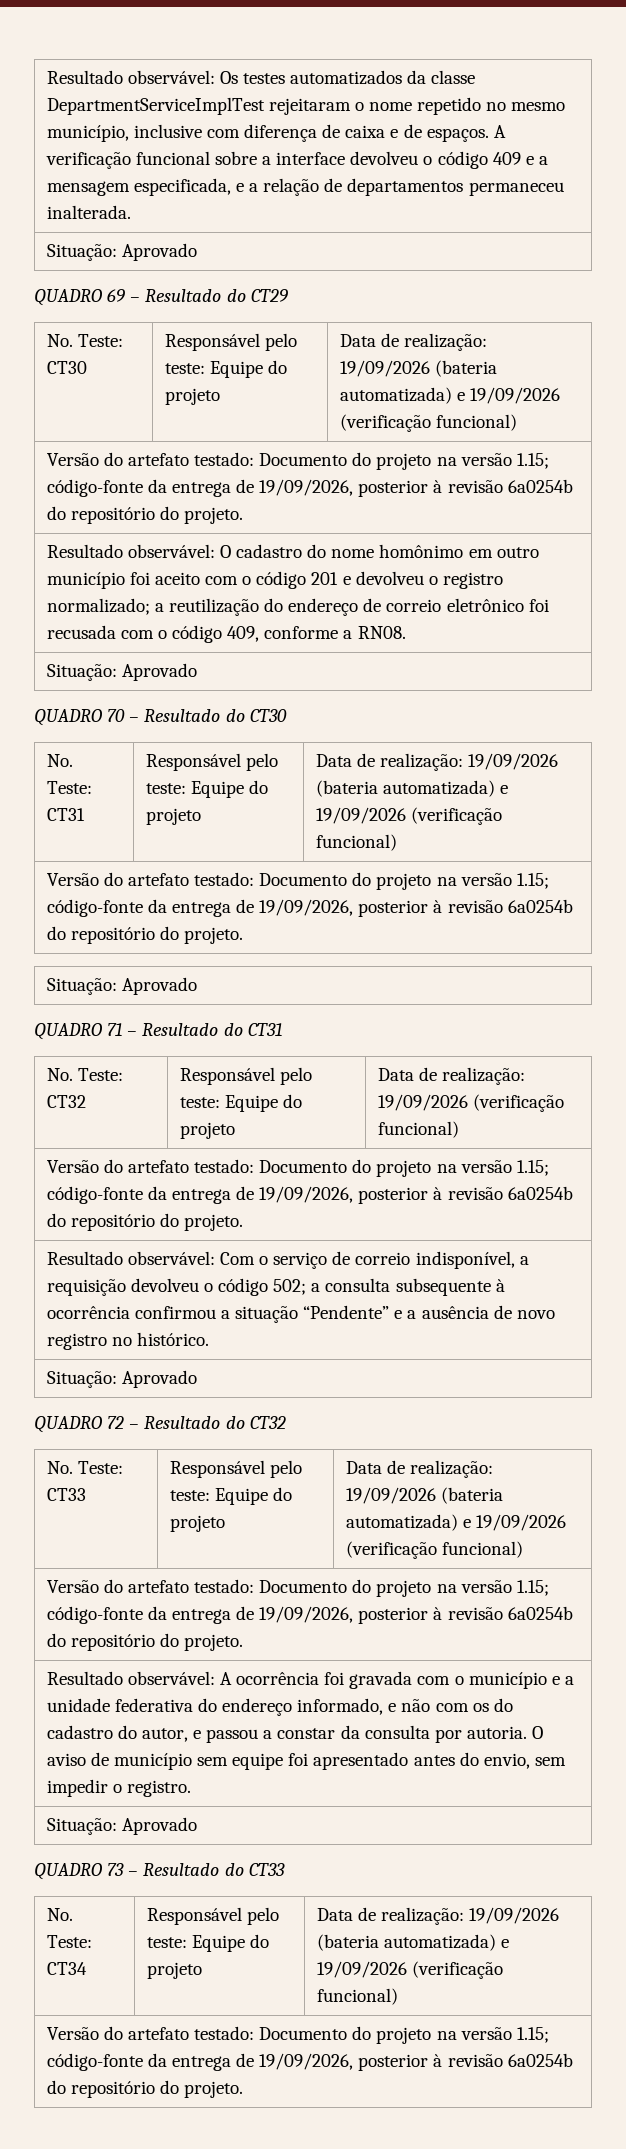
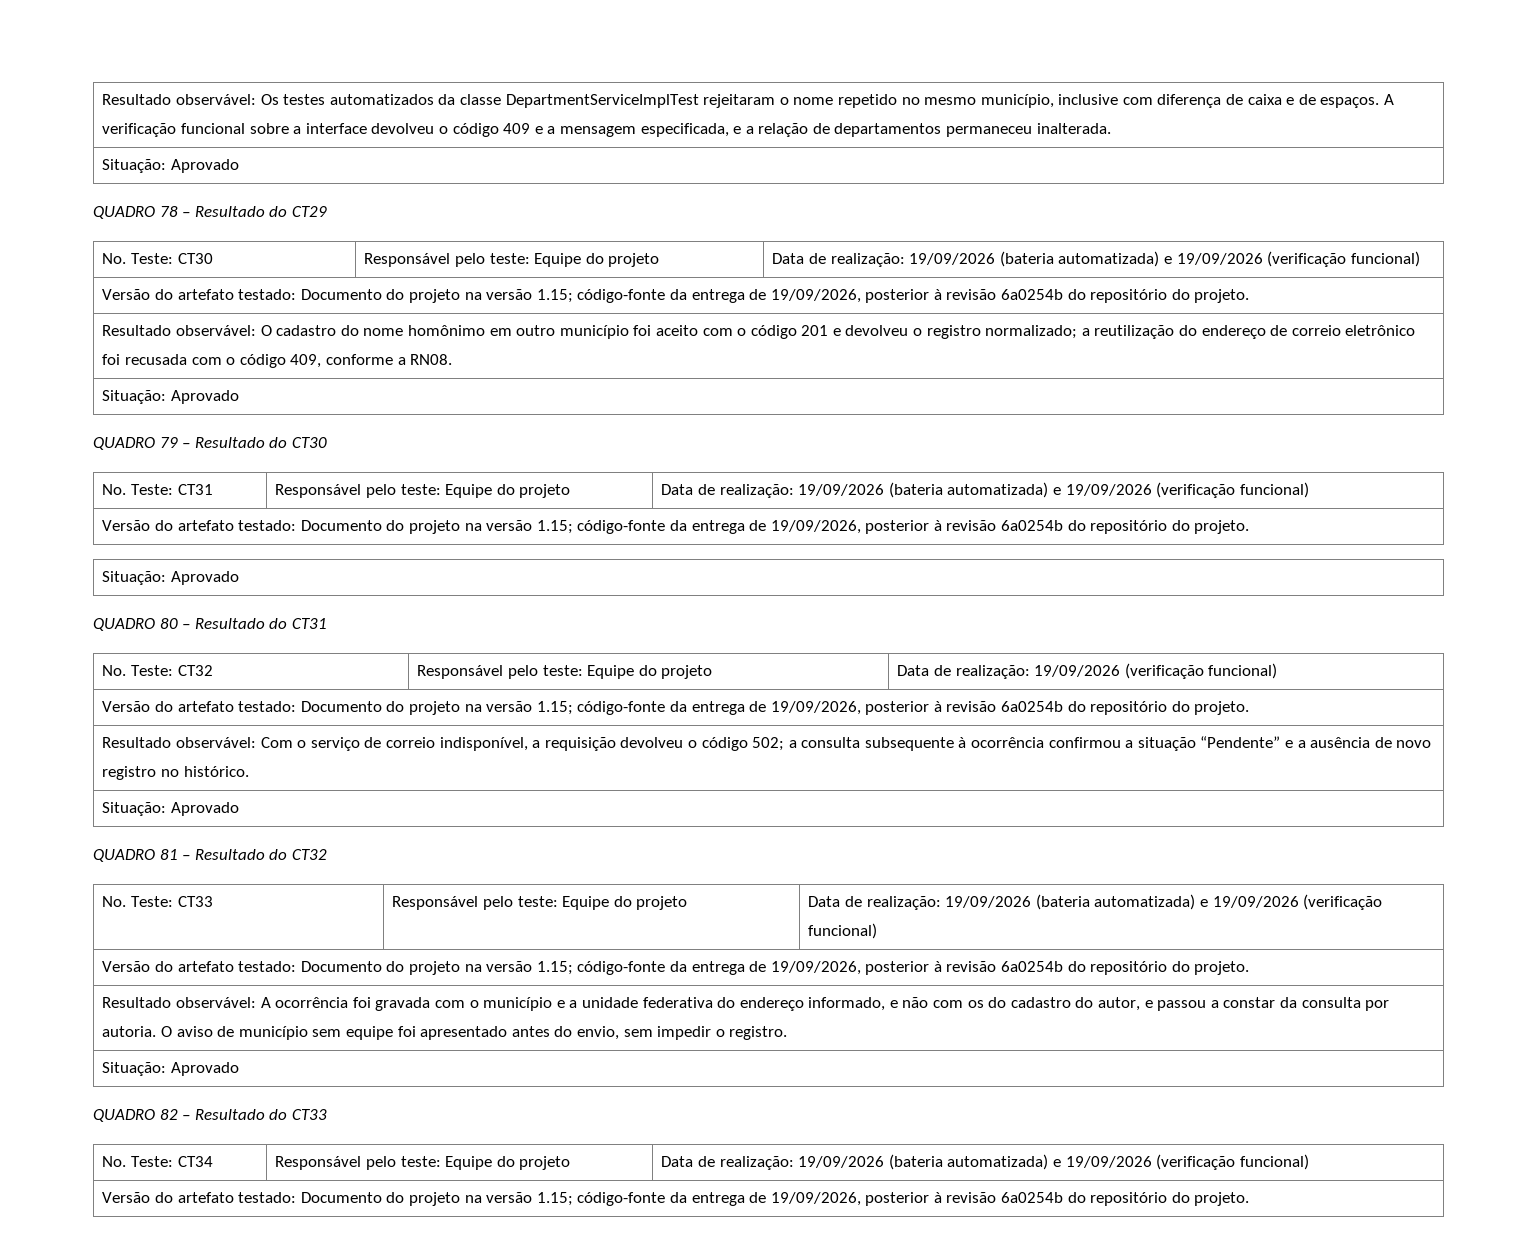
[107,289,126,302] 69 -> [159,206,178,217] 78
[107,709,126,722] 70 -> [159,437,178,448] 79
[107,1023,123,1036] 71 -> [159,618,178,629] 80
[107,1416,125,1429] 72 -> [159,849,178,860] 81
[107,1863,125,1876] 73 -> [159,1109,178,1120] 82

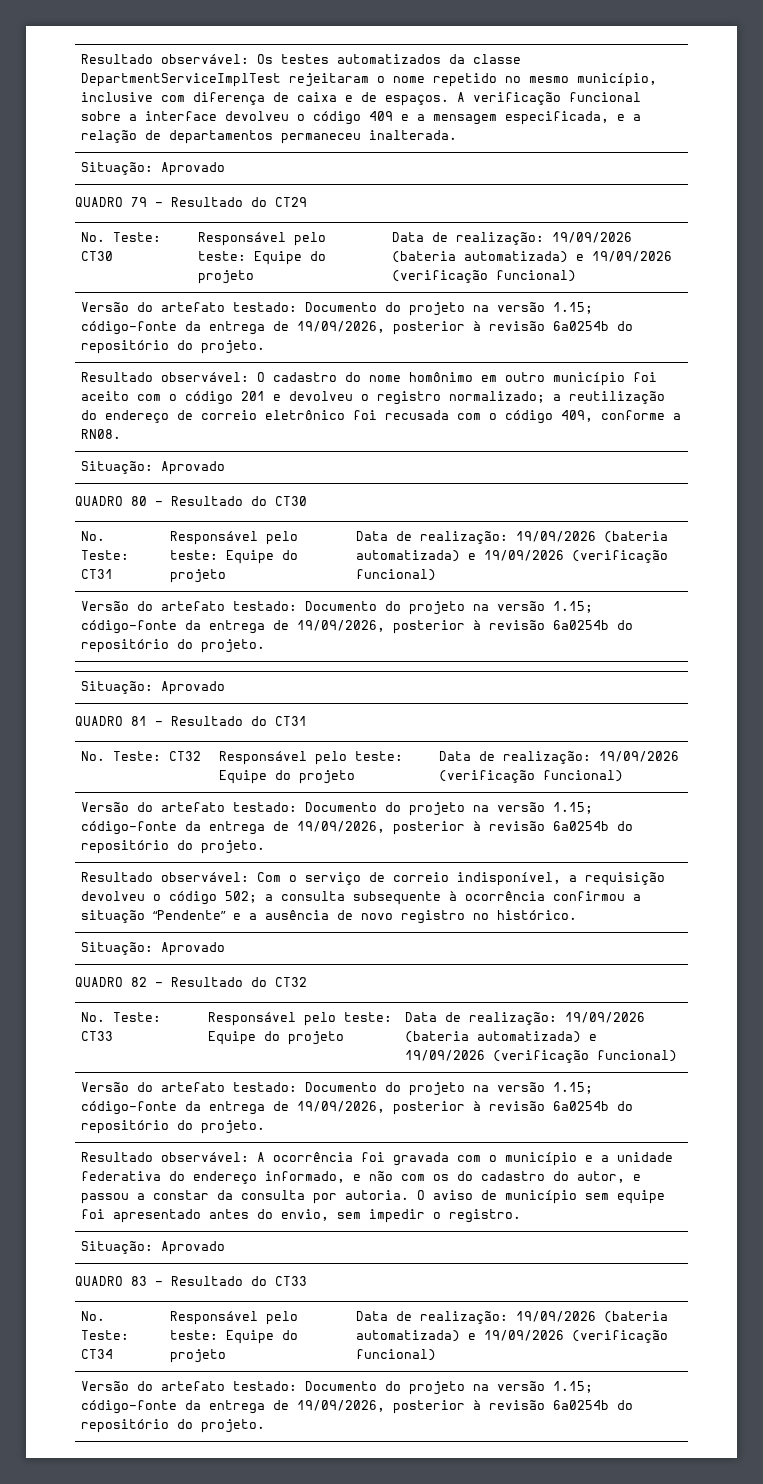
[159,206,178,217] 78 -> [131,197,147,207] 79
[159,437,178,448] 79 -> [131,496,147,506] 80
[159,618,178,629] 80 -> [131,716,147,726] 81
[159,849,178,860] 81 -> [131,977,147,987] 82
[159,1109,178,1120] 82 -> [131,1276,147,1286] 83

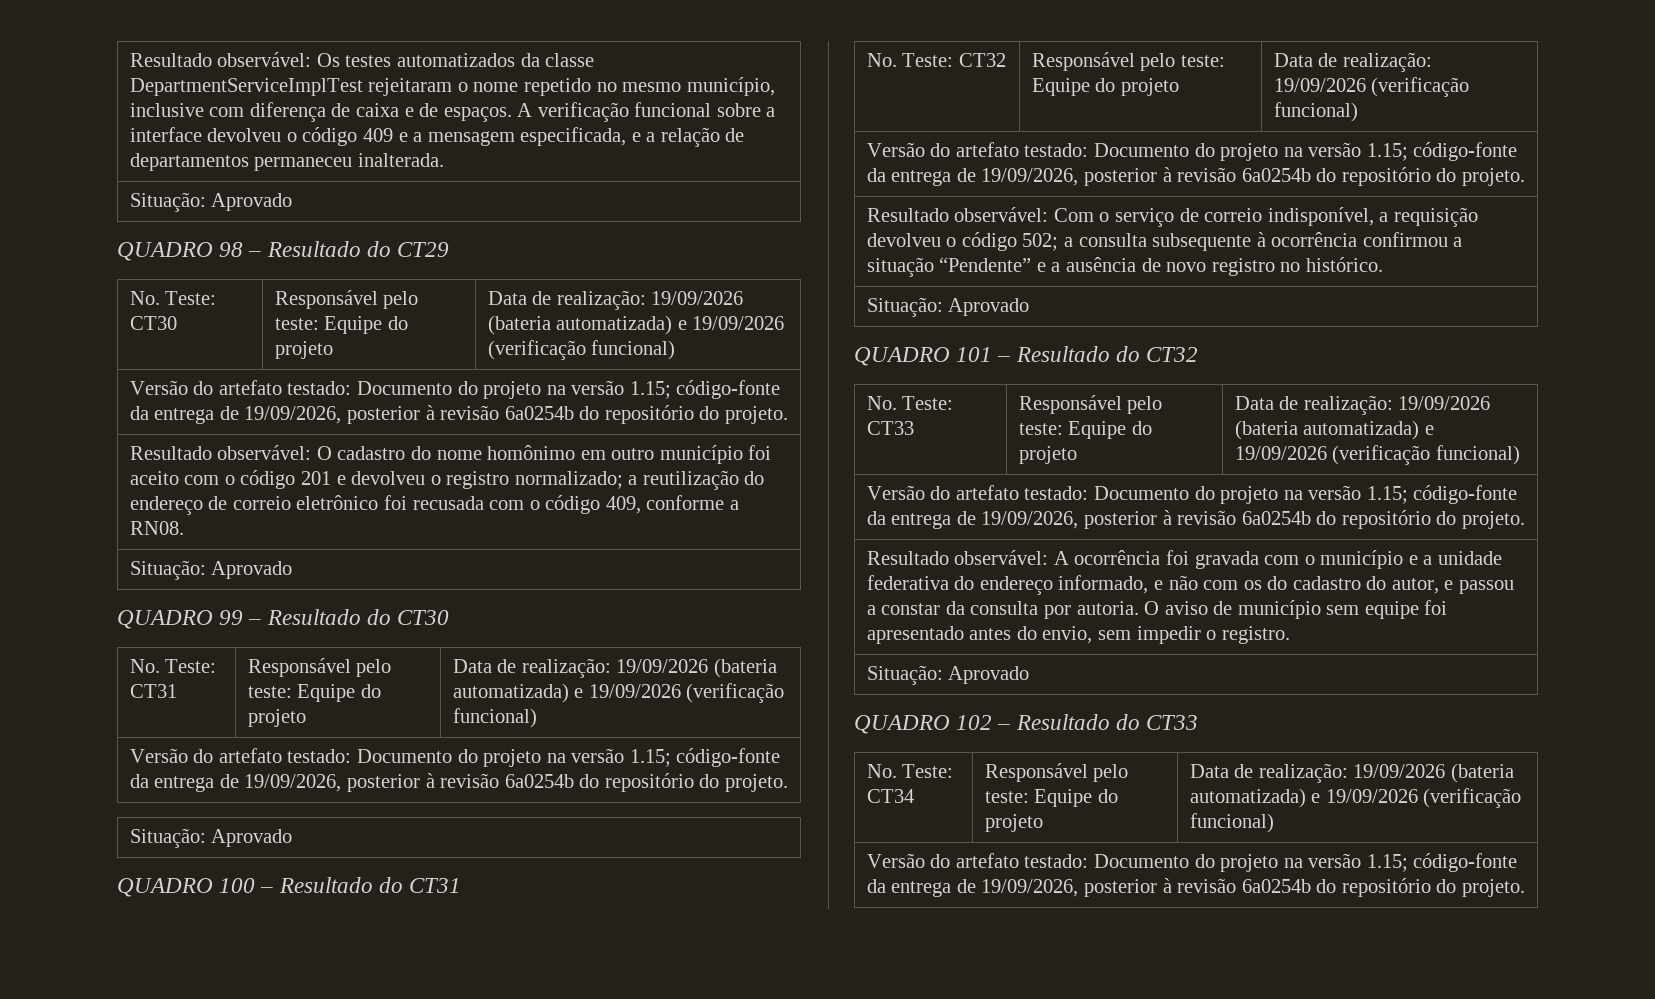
[131,197,147,207] 79 -> [219,242,244,257] 98
[131,496,147,506] 80 -> [219,610,244,625] 99
[131,716,147,726] 81 -> [219,878,256,893] 100
[131,977,147,987] 82 -> [956,347,993,362] 101
[131,1276,147,1286] 83 -> [956,715,993,730] 102

